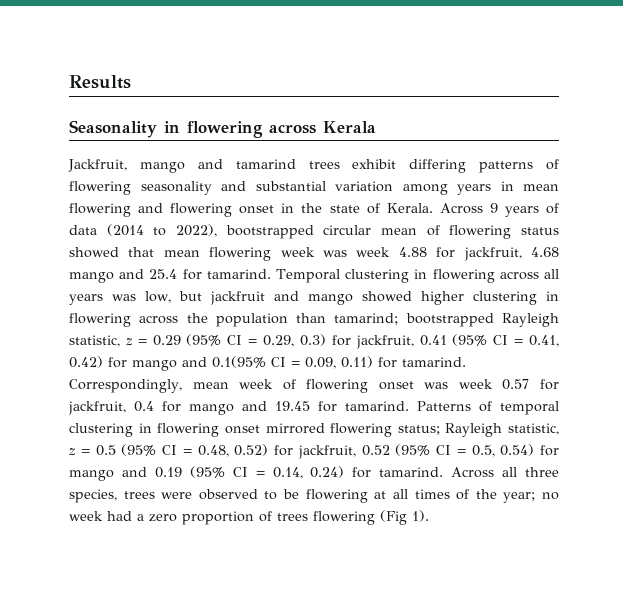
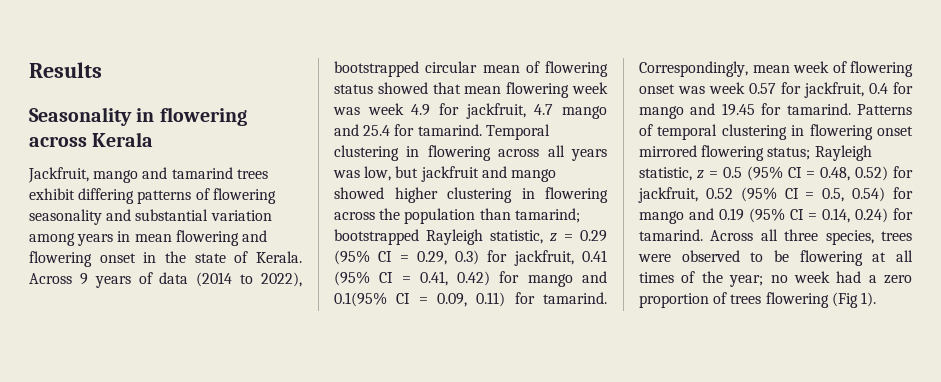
[398,247,559,261] 4.88 for jackfruit, 4.68 -> [411,103,554,119] 4.9 for jackfruit, 4.7

